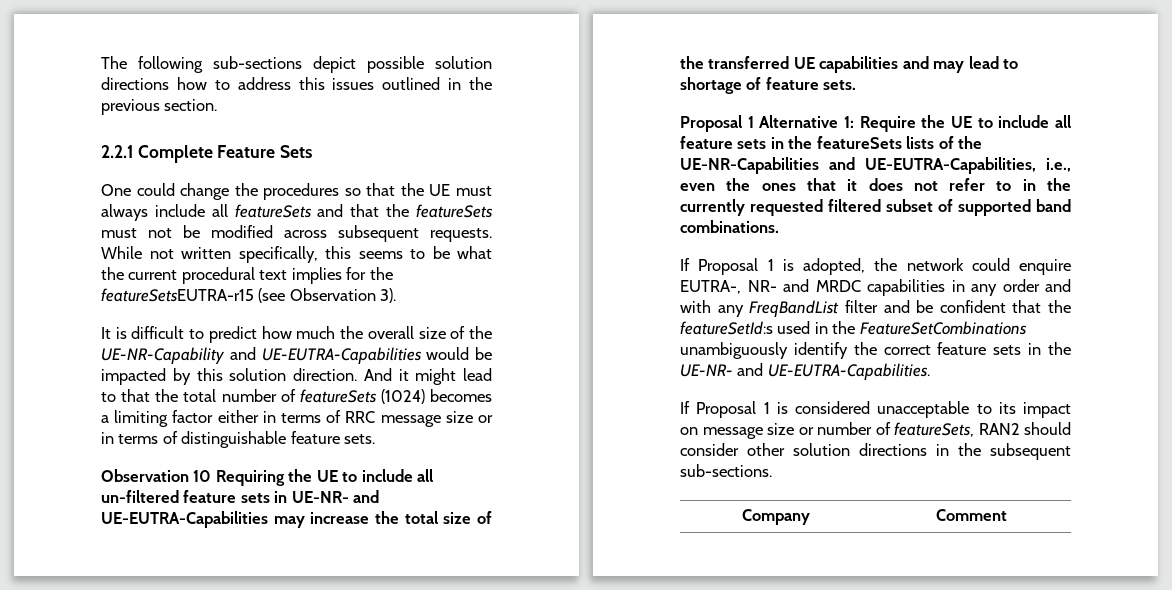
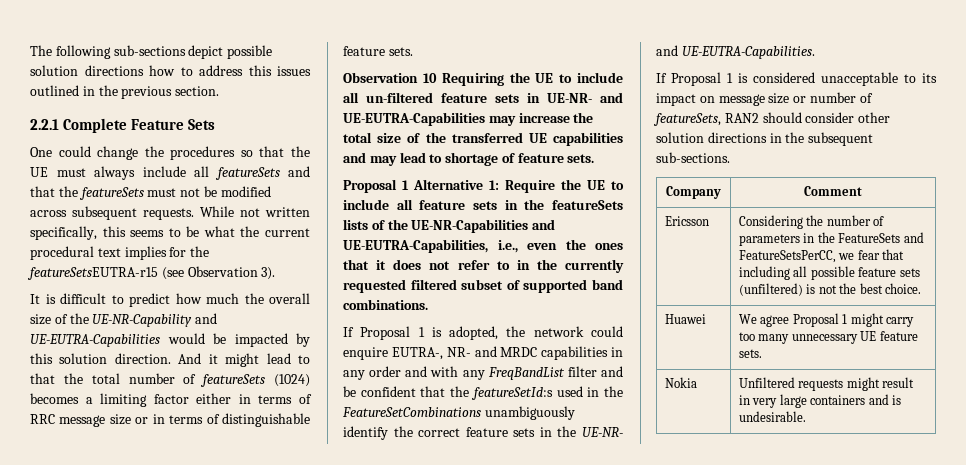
(1007, 515) none -> [665,216,710,226] [739,215,885,229] [739,232,924,246] [739,249,905,263] [739,266,920,280] [739,283,921,296] [665,314,707,324] [739,313,914,327] [739,331,918,344] [739,349,763,358] [665,377,698,388] [739,377,915,391] [739,394,901,408] [739,411,807,422] // Ericsson | Considering the number of parameters in the FeatureSets and FeatureSetsPerCC, we fear that including all possible feature sets (unfiltered) is not the best choice. // Huawei | We agree Proposal 1 might carry too many unnecessary UE feature sets. // Nokia | Unfiltered requests might result in very large containers and is undesirable.

